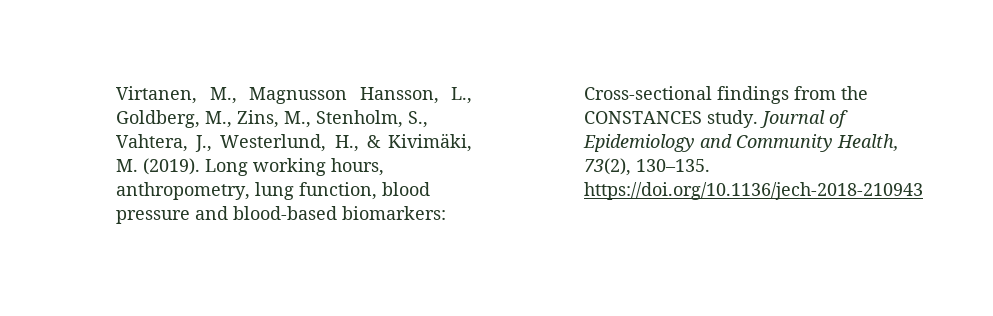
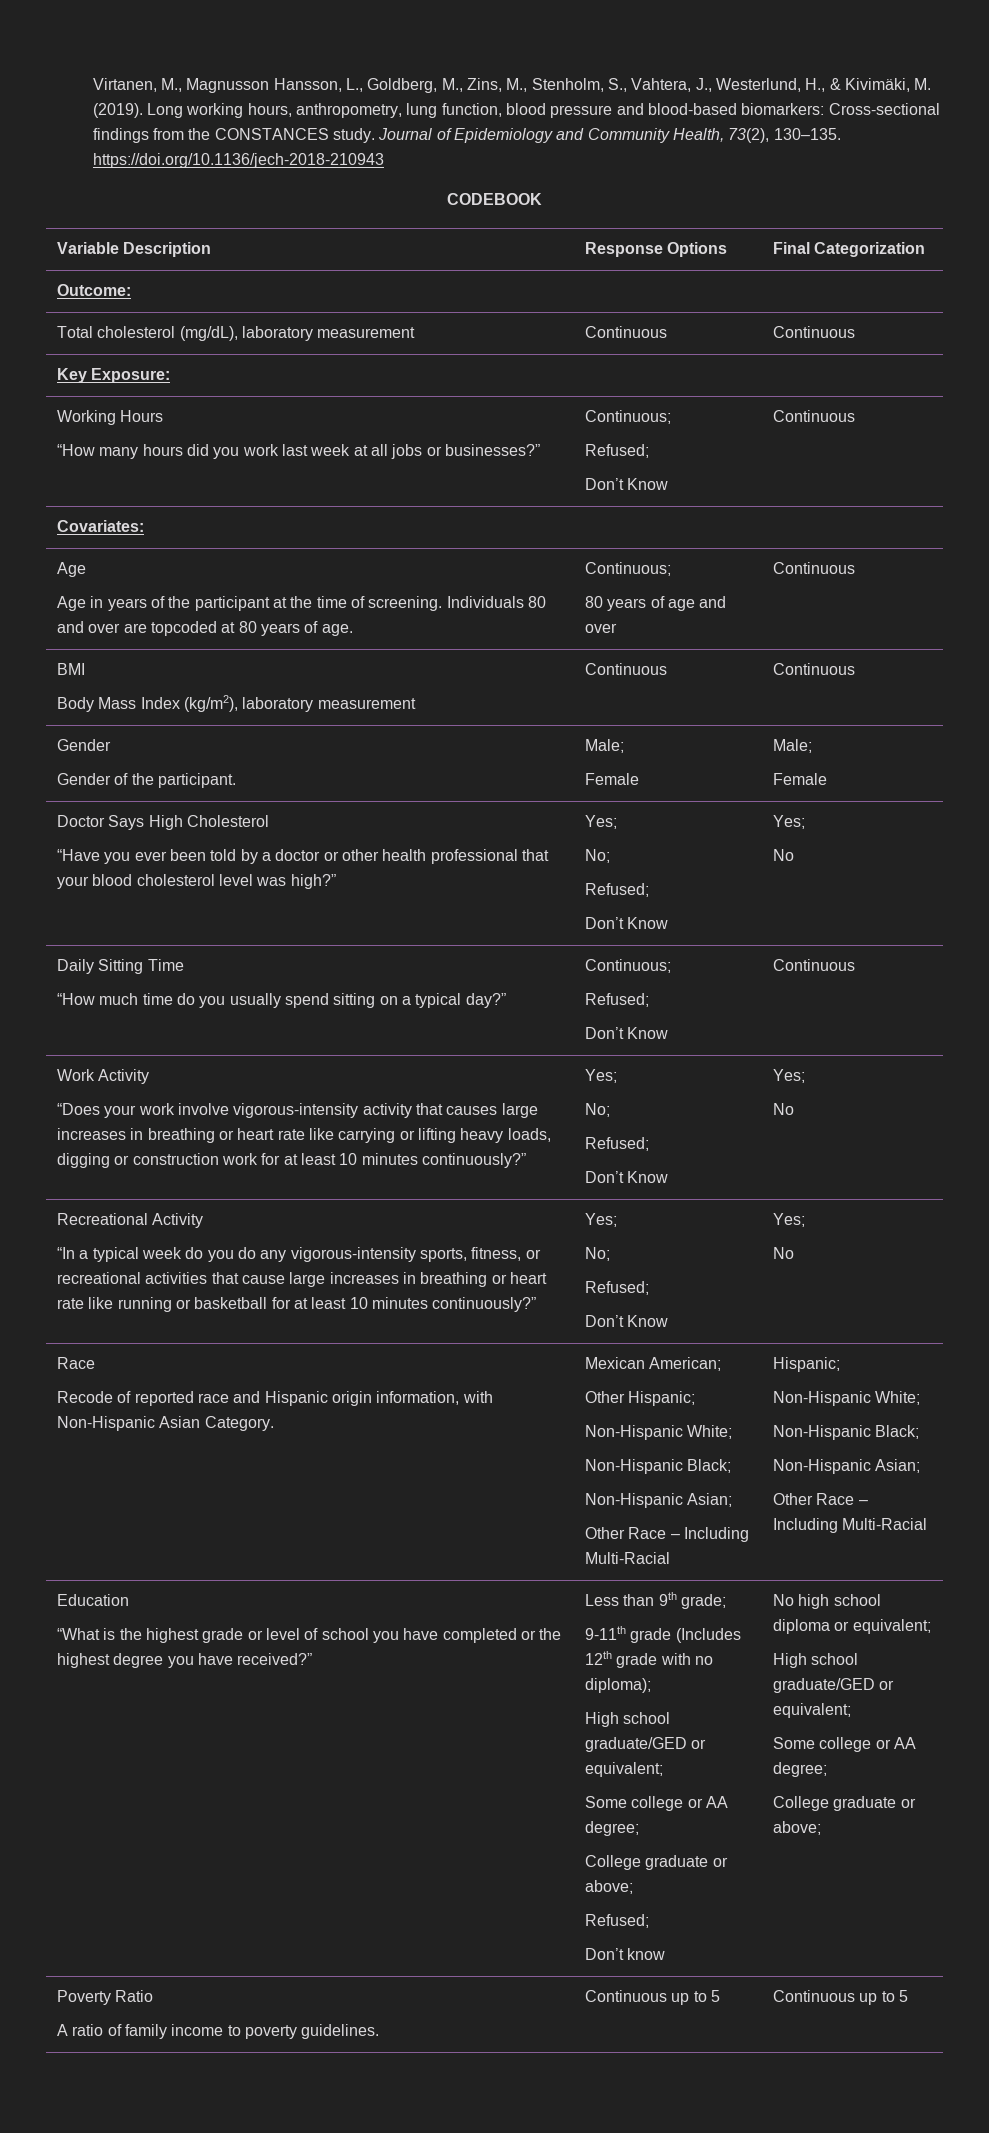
(924, 191) none -> [447,193,542,205] [57,242,212,257] [585,242,728,257] [773,242,926,257] [57,284,132,296] [57,326,416,341] [585,326,668,338] [773,326,856,338] [57,368,171,383] [57,410,164,425] [57,444,540,459] [585,410,672,424] [585,444,650,458] [585,478,669,490] [773,410,856,422] [57,520,145,532] [57,562,87,577] [57,596,546,611] [57,621,353,636] [585,562,672,576] [585,596,727,611] [585,623,618,633] [773,562,856,574] [57,663,86,675] [57,695,416,712] [585,663,668,675] [773,663,856,675] [57,739,112,751] [57,773,237,788] [585,739,625,753] [585,773,640,785] [773,739,813,753] [773,773,828,785] [57,815,270,830] [57,849,549,864] [57,874,336,889] [585,815,618,829] [585,849,611,863] [585,883,650,897] [585,917,669,929] [773,815,806,829] [773,849,795,861] [57,959,184,974] [57,993,506,1008] [585,959,672,973] [585,993,650,1007] [585,1027,669,1039] [773,959,856,971] [57,1069,150,1084] [57,1103,538,1118] [57,1128,551,1143] [57,1153,526,1168] [585,1069,618,1083] [585,1103,611,1117] [585,1137,650,1151] [585,1171,669,1183] [773,1069,806,1083] [773,1103,795,1115] [57,1213,204,1228] [57,1247,541,1262] [57,1272,547,1287] [57,1297,537,1312] [585,1213,618,1227] [585,1247,611,1261] [585,1281,650,1295] [585,1315,669,1327] [773,1213,806,1227] [773,1247,795,1259] [57,1357,96,1369] [57,1391,493,1406] [57,1416,274,1431] [585,1357,722,1371] [585,1391,696,1406] [585,1425,733,1440] [585,1459,732,1474] [585,1493,733,1508] [585,1527,750,1542] [585,1552,671,1564] [773,1357,841,1372] [773,1391,921,1406] [773,1425,920,1440] [773,1459,921,1474] [773,1493,868,1505] [773,1518,928,1533] [57,1594,130,1606] [57,1628,562,1643] [57,1653,313,1668] [585,1592,727,1609] [585,1626,741,1643] [585,1651,714,1668] [585,1678,652,1693] [585,1712,671,1727] [585,1737,707,1752] [585,1762,664,1777] [585,1796,729,1811] [585,1821,640,1836] [585,1855,728,1870] [585,1880,634,1894] [585,1914,650,1928] [585,1948,666,1960] [773,1594,881,1609] [773,1619,931,1634] [773,1653,859,1668] [773,1678,895,1693] [773,1703,852,1718] [773,1737,917,1752] [773,1762,828,1777] [773,1796,916,1811] [773,1821,822,1835] [57,1990,154,2005] [57,2024,380,2039] [585,1990,721,2005] [773,1990,909,2005] // CODEBOOK // Variable Description | Response Options | Final Categorization // Outcome: // Total cholesterol (mg/dL), laboratory measurement | Continuous | Continuous // Key Exposure: // Working Hours // “How many hours did you work last week at all jobs or businesses?” | Continuous; // Refused; // Don’t Know | Continuous // Covariates: // Age // Age in years of the participant at the time of screening. Individuals 80 and over are topcoded at 80 years of age. | Continuous; // 80 years of age and over | Continuous // BMI // Body Mass Index (kg/m2), laboratory measurement | Continuous | Continuous // Gender // Gender of the participant. | Male; // Female | Male; // Female // Doctor Says High Cholesterol // “Have you ever been told by a doctor or other health professional that your blood cholesterol level was high?” | Yes; // No; // Refused; // Don’t Know | Yes; // No // Daily Sitting Time // “How much time do you usually spend sitting on a typical day?” | Continuous; // Refused; // Don’t Know | Continuous // Work Activity // “Does your work involve vigorous-intensity activity that causes large increases in breathing or heart rate like carrying or lifting heavy loads, digging or construction work for at least 10 minutes continuously?” | Yes; // No; // Refused; // Don’t Know | Yes; // No // Recreational Activity // “In a typical week do you do any vigorous-intensity sports, fitness, or recreational activities that cause large increases in breathing or heart rate like running or basketball for at least 10 minutes continuously?” | Yes; // No; // Refused; // Don’t Know | Yes; // No // Race // Recode of reported race and Hispanic origin information, with Non-Hispanic Asian Category. | Mexican American; // Other Hispanic; // Non-Hispanic White; // Non-Hispanic Black; // Non-Hispanic Asian; // Other Race – Including Multi-Racial | Hispanic; // Non-Hispanic White; // Non-Hispanic Black; // Non-Hispanic Asian; // Other Race – Including Multi-Racial // Education // “What is the highest grade or level of school you have completed or the highest degree you have received?” | Less than 9th grade; // 9-11th grade (Includes 12th grade with no diploma); // High school graduate/GED or equivalent; // Some college or AA degree; // College graduate or above; // Refused; // Don’t know | No high school diploma or equivalent; // High school graduate/GED or equivalent; // Some college or AA degree; // College graduate or above; // Poverty Ratio // A ratio of family income to poverty guidelines. | Continuous up to 5 | Continuous up to 5

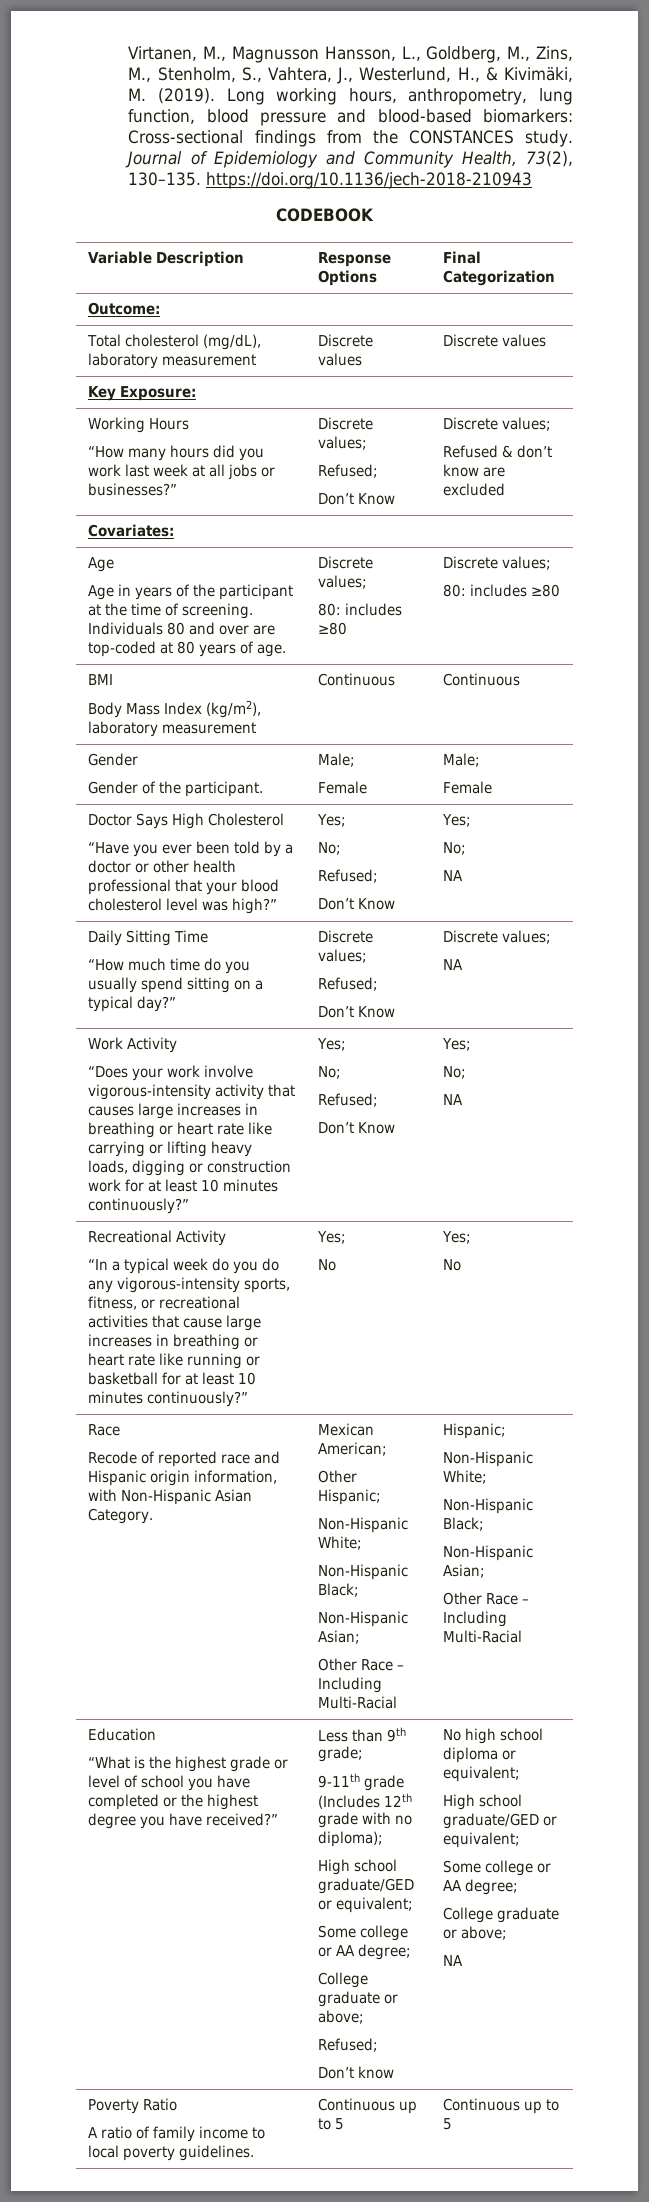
[585,326,668,338] [773,326,856,338] Continuous | Continuous -> [317,334,373,347] [317,353,362,366] [442,334,546,347] Discrete values | Discrete values
[585,410,672,424] [585,444,650,458] [585,478,669,490] [773,410,856,422] Continuous; // Refused; // Don’t Know | Continuous -> [317,417,373,430] [317,436,367,450] [317,464,378,478] [317,493,395,505] [442,417,551,431] [442,445,552,458] [442,464,505,477] [442,483,505,496] Discrete values; // Refused; // Don’t Know | Discrete values; // Refused & don’t know are excluded
[151,621,218,636] topcoded -> [87,641,156,657] top-coded
[585,562,672,576] [585,596,727,611] [585,623,618,633] [773,562,856,574] Continuous; // 80 years of age and over | Continuous -> [317,556,373,569] [317,575,367,589] [317,603,402,616] [317,622,347,635] [442,556,551,570] [442,584,560,597] Discrete values; // 80: includes ≥80 | Discrete values; // 80: includes ≥80
[773,849,795,861] No -> [442,842,466,855] [442,870,463,881] No; // NA
[585,959,672,973] [585,993,650,1007] [585,1027,669,1039] [773,959,856,971] Continuous; // Refused; // Don’t Know | Continuous -> [317,930,373,943] [317,949,367,963] [317,977,378,991] [317,1006,395,1018] [442,930,551,944] [442,959,463,970] Discrete values; // Refused; // Don’t Know | Discrete values; // NA
[773,1103,795,1115] No -> [442,1066,466,1079] [442,1094,463,1105] No; // NA
[585,1247,611,1261] [585,1281,650,1295] [585,1315,669,1327] No; // Refused; // Don’t Know -> [317,1259,336,1271] No
(822, 1828) none -> [442,1955,463,1966] // NA
(241, 2030) none -> [87,2145,119,2158] local

